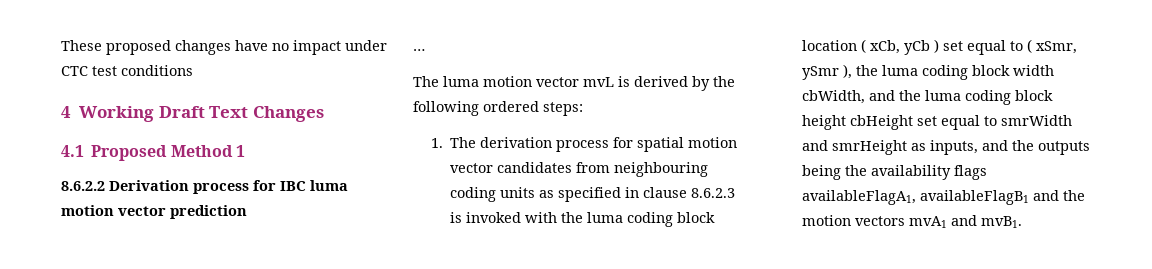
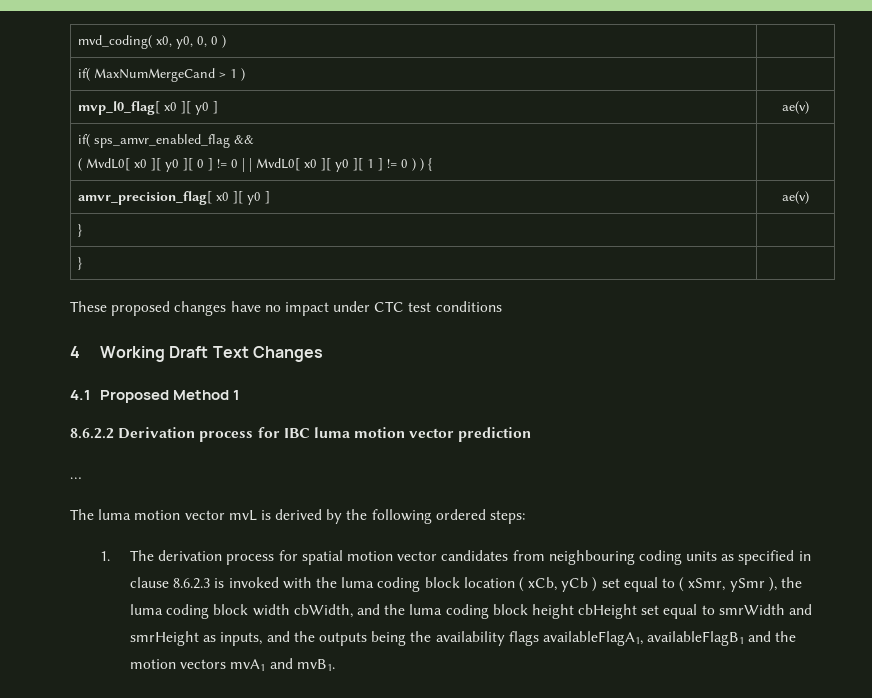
(61, 45) none -> [78,35,227,49] [78,68,246,82] [78,101,219,115] [782,101,809,114] [78,134,255,148] [78,158,433,172] [78,191,271,205] [782,191,809,204] [78,224,83,237] [78,257,83,270] mvd_coding( x0, y0, 0, 0 ) | // if( MaxNumMergeCand > 1 ) | // mvp_l0_flag[ x0 ][ y0 ] | ae(v) // if( sps_amvr_enabled_flag && // ( MvdL0[ x0 ][ y0 ][ 0 ] != 0 | | MvdL0[ x0 ][ y0 ][ 1 ] != 0 ) ) { | // amvr_precision_flag[ x0 ][ y0 ] | ae(v) // } | // } | //

